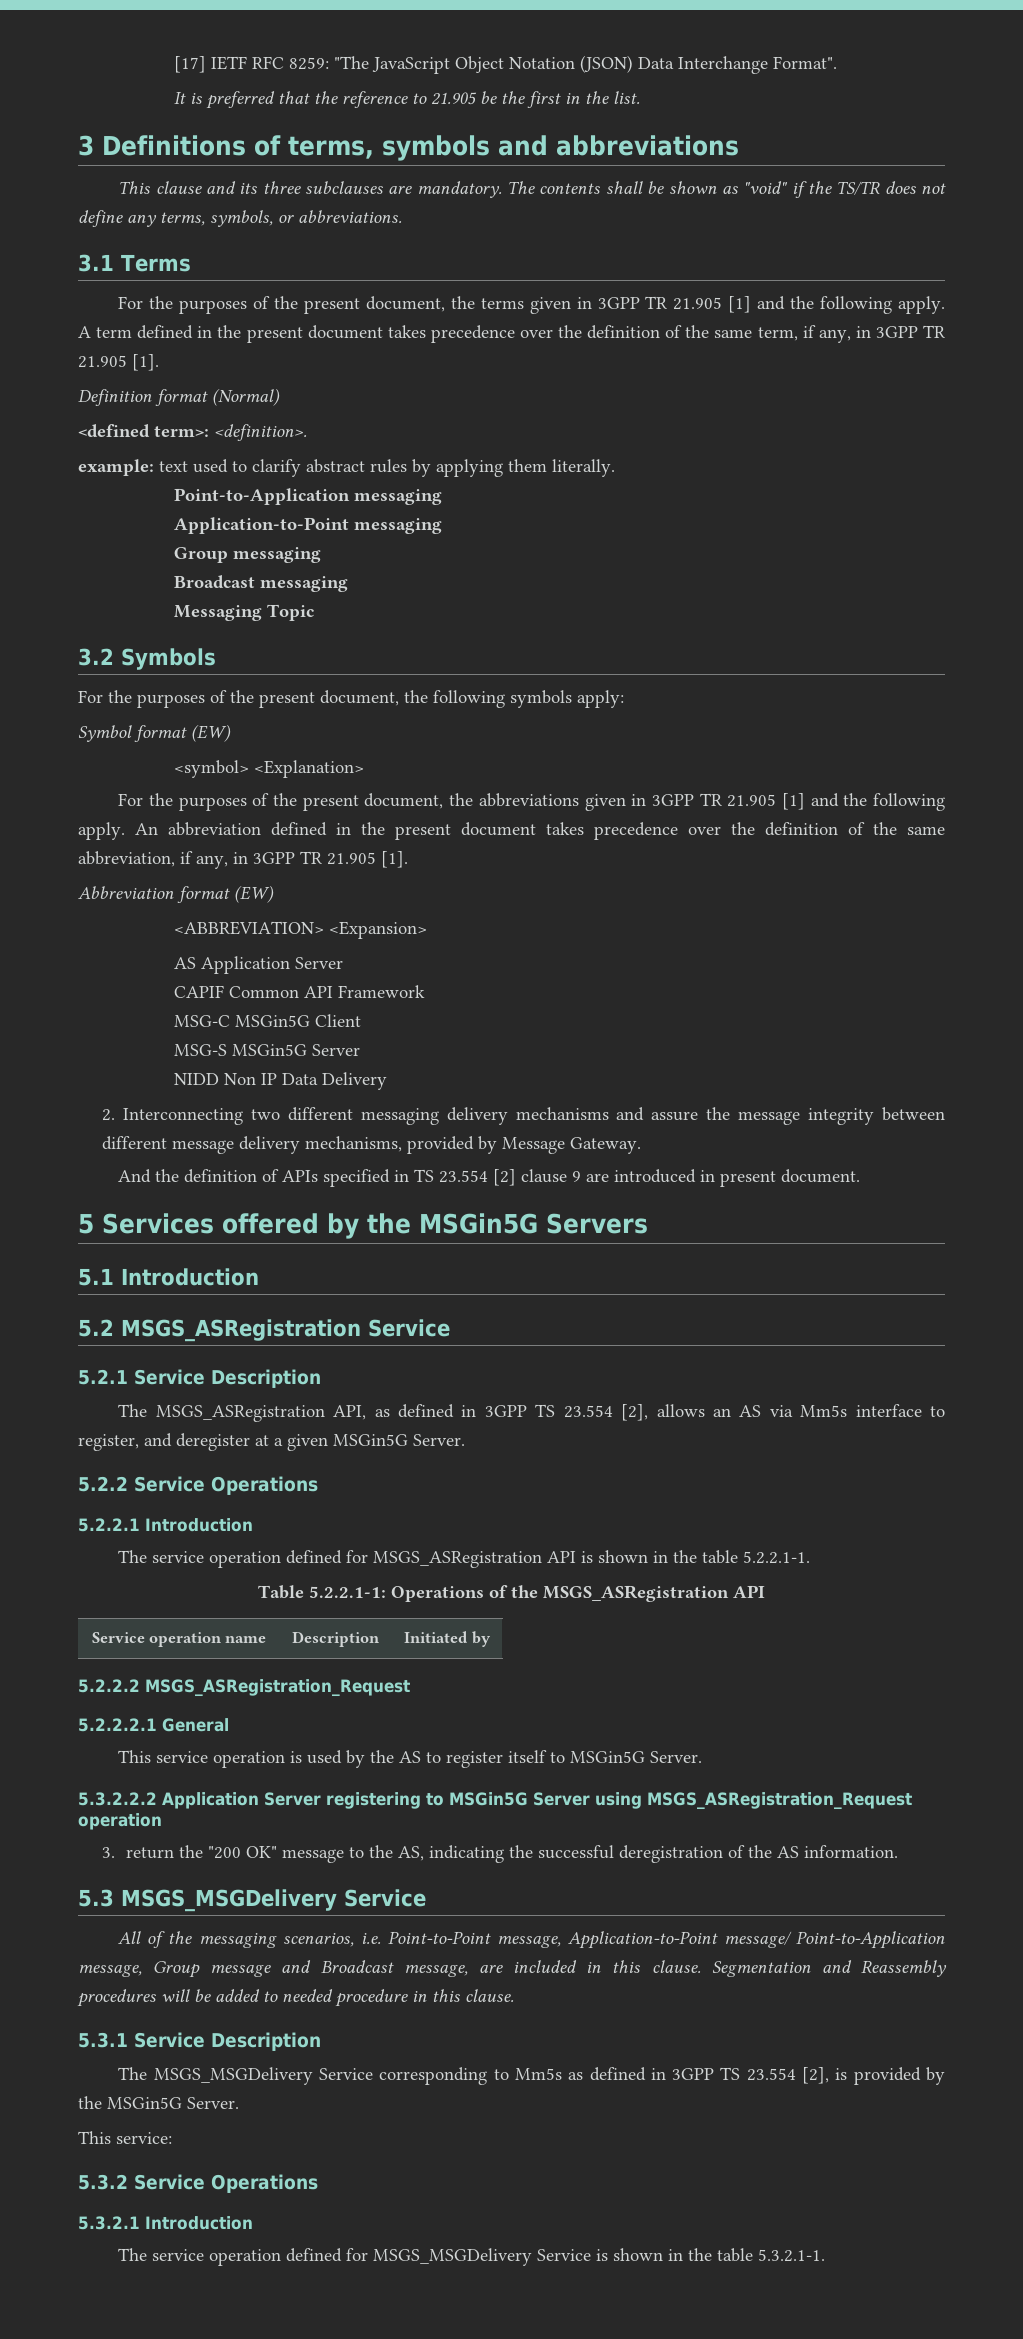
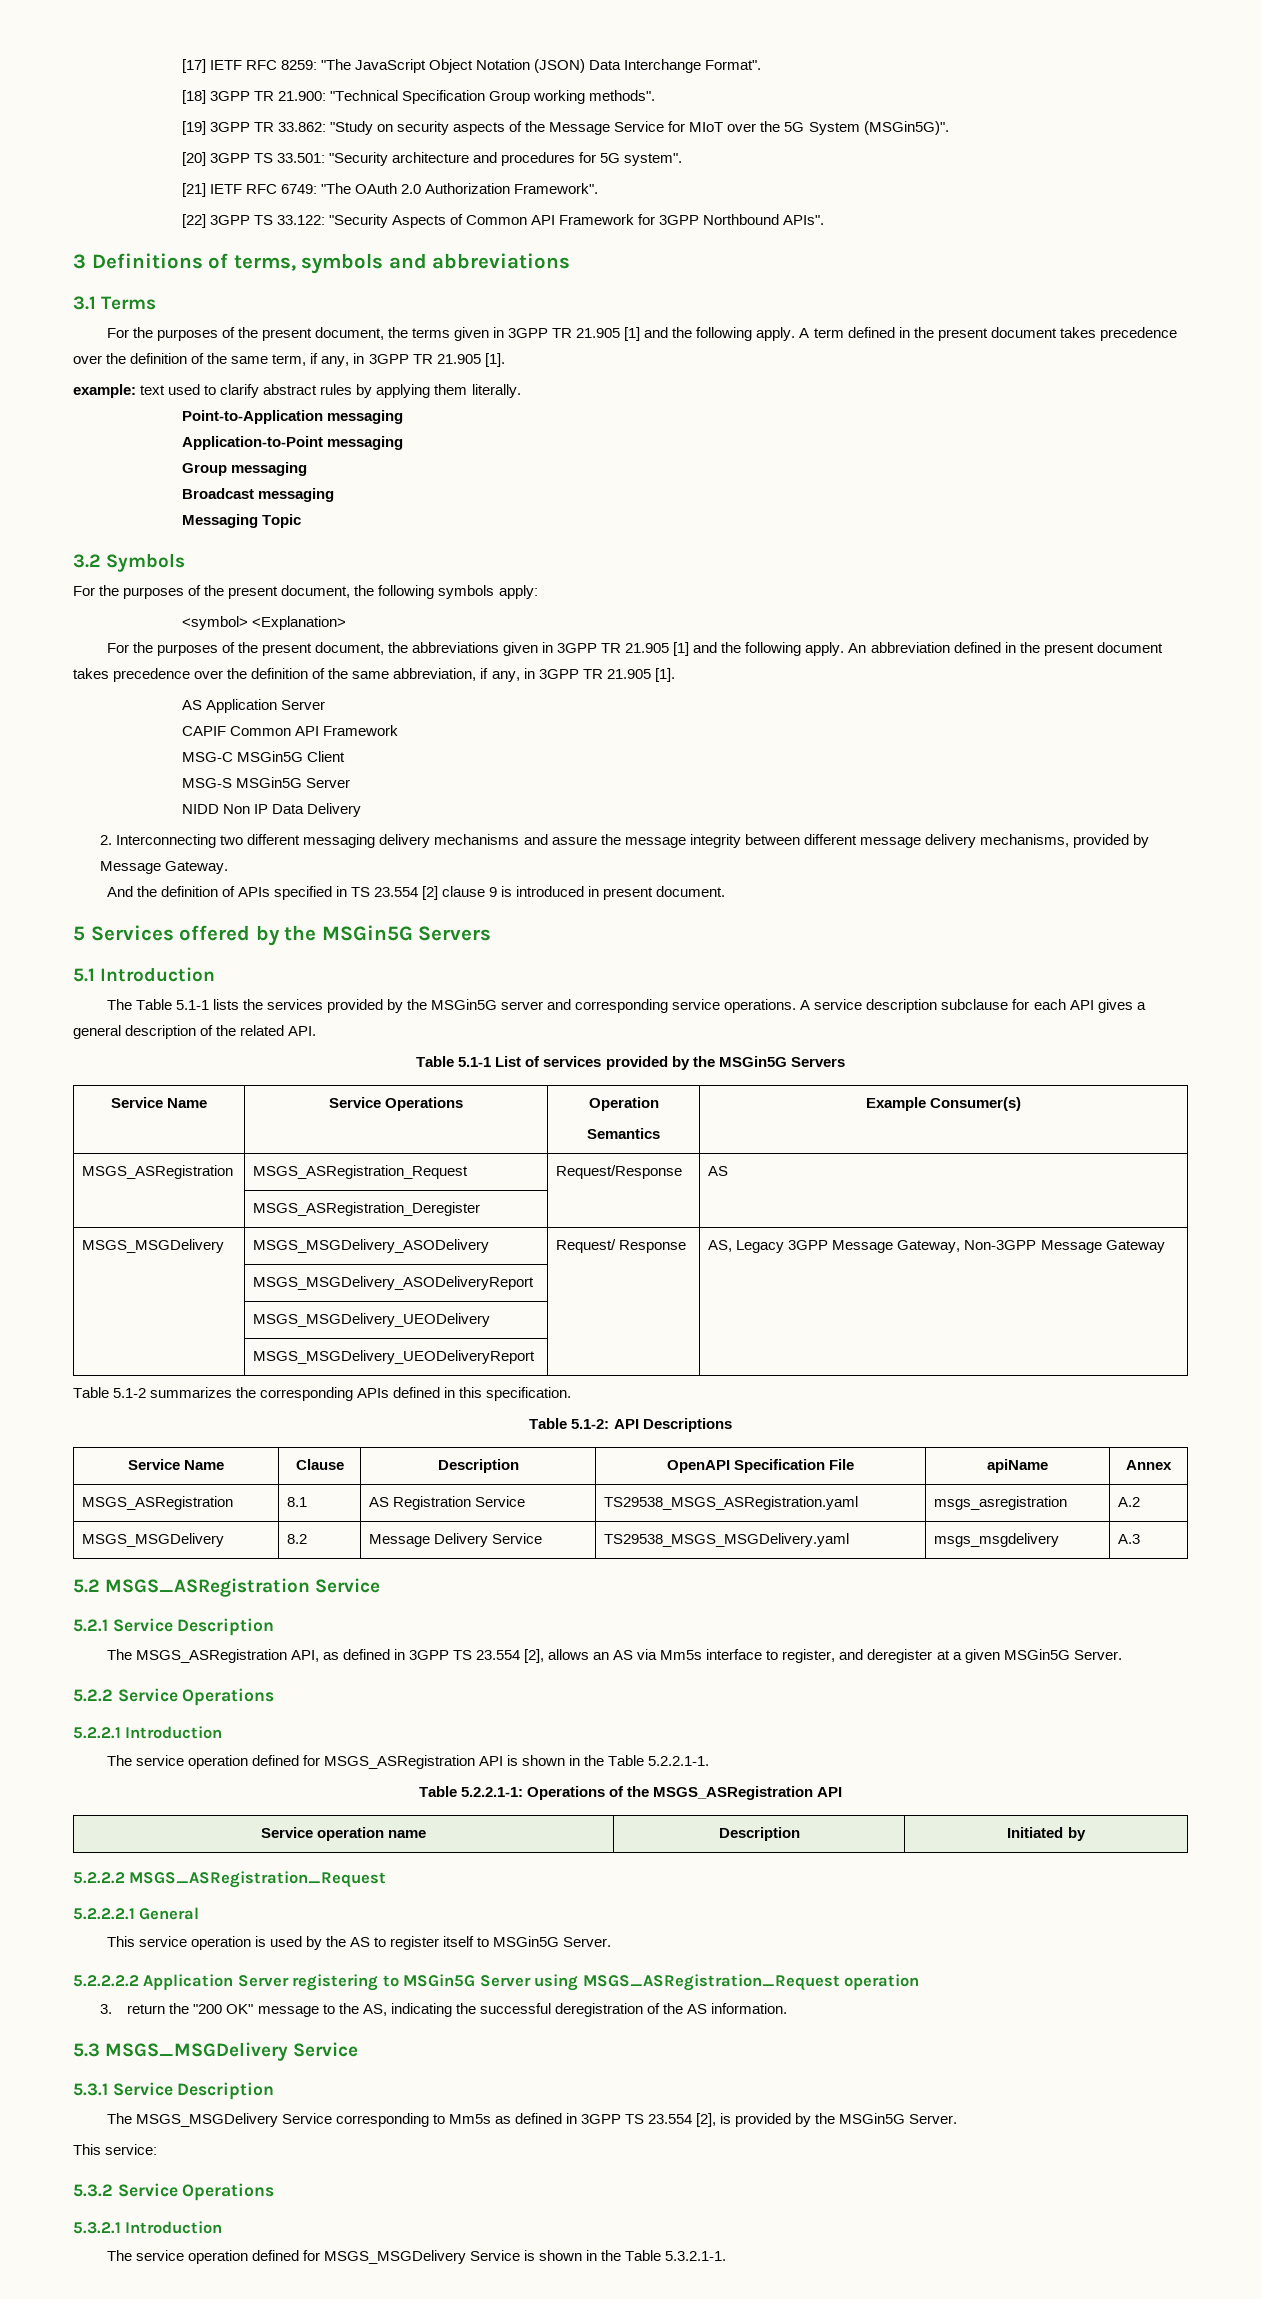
[174,91,641,109] It is preferred that the reference to 21.905 be the first in the list. -> [181,90,656,104] [181,121,949,135] [181,152,683,166] [181,183,599,197] [181,214,825,228] [18] 3GPP TR 21.900: "Technical Specification Group working methods". // [19] 3GPP TR 33.862: "Study on security aspects of the Message Service for MIoT over the 5G System (MSGin5G)". // [20] 3GPP TS 33.501: "Security architecture and procedures for 5G system". // [21] IETF RFC 6749: "The OAuth 2.0 Authorization Framework". // [22] 3GPP TS 33.122: "Security Aspects of Common API Framework for 3GPP Northbound APIs".
[118,181,946,198] [78,210,402,227] // This clause and its three subclauses are mandatory. The contents shall be shown as "void" if the TS/TR does not define any terms, symbols, or abbreviations. -> (571, 261) none
[78,388,280,406] [78,424,307,441] // Definition format (Normal) // <defined term>: <definition>. -> (505, 360) none
[78,724,231,742] // Symbol format (EW) -> (538, 592) none
[78,885,274,903] [174,921,428,939] // Abbreviation format (EW) // <ABBREVIATION> <Expansion> -> (675, 675) none
[586,1173,610,1182] are -> [501,886,513,897] is
(259, 1277) none -> [106,999,1146,1013] [73,1025,317,1039] [416,1056,845,1070] [110,1097,208,1108] [328,1097,464,1111] [588,1097,659,1111] [587,1128,660,1139] [865,1097,1022,1111] [82,1165,234,1179] [253,1165,469,1179] [556,1165,683,1179] [708,1166,729,1176] [253,1202,481,1216] [82,1239,225,1253] [253,1239,490,1253] [556,1239,687,1253] [708,1240,1165,1253] [253,1276,535,1290] [253,1313,491,1327] [253,1350,536,1364] [73,1387,572,1401] [529,1418,732,1432] [127,1459,225,1470] [295,1459,344,1470] [437,1459,519,1473] [666,1459,855,1473] [987,1459,1048,1473] [1126,1460,1172,1470] [82,1496,234,1510] [287,1497,308,1507] [369,1496,526,1510] [604,1496,859,1510] [934,1496,1068,1510] [1118,1497,1141,1507] [82,1533,225,1547] [287,1534,308,1544] [369,1533,543,1547] [604,1533,850,1547] [934,1533,1060,1547] [1118,1534,1141,1544] // The Table 5.1-1 lists the services provided by the MSGin5G server and corresponding service operations. A service description subclause for each API gives a general description of the related API. // Table 5.1-1 List of services provided by the MSGin5G Servers // Service Name | Service Operations | Operation // Semantics | Example Consumer(s) // MSGS_ASRegistration | MSGS_ASRegistration_Request | Request/Response | AS // | MSGS_ASRegistration_Deregister | | // MSGS_MSGDelivery | MSGS_MSGDelivery_ASODelivery | Request/ Response | AS, Legacy 3GPP Message Gateway, Non-3GPP Message Gateway // | MSGS_MSGDelivery_ASODeliveryReport | | // | MSGS_MSGDelivery_UEODelivery | | // | MSGS_MSGDelivery_UEODeliveryReport | | // Table 5.1-2 summarizes the corresponding APIs defined in this specification. // Table 5.1-2: API Descriptions // Service Name | Clause | Description | OpenAPI Specification File | apiName | Annex // MSGS_ASRegistration | 8.1 | AS Registration Service | TS29538_MSGS_ASRegistration.yaml | msgs_asregistration | A.2 // MSGS_MSGDelivery | 8.2 | Message Delivery Service | TS29538_MSGS_MSGDelivery.yaml | msgs_msgdelivery | A.3
[702,1550,739,1564] table -> [608,1755,645,1766] Table
[78,1792,157,1806] 5.3.2.2.2 -> [73,1975,139,1987] 5.2.2.2.2
[118,1931,945,1949] [78,1960,948,1978] [77,1989,514,2007] // All of the messaging scenarios, i.e. Point-to-Point message, Application-to-Point message/ Point-to-Application message, Group message and Broadcast message, are included in this clause. Segmentation and Reassembly procedures will be added to needed procedure in this clause. -> (359, 2049) none
[717,2248,754,2262] table -> [625,2250,662,2261] Table

